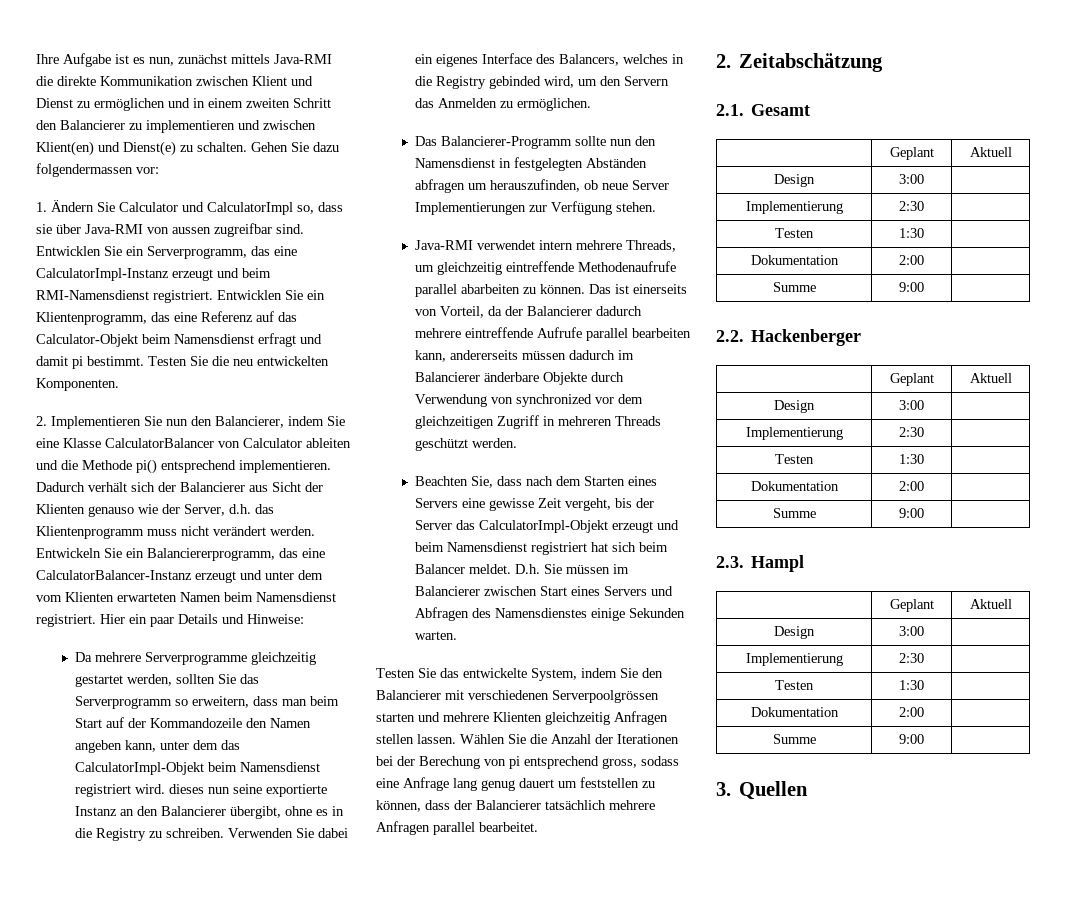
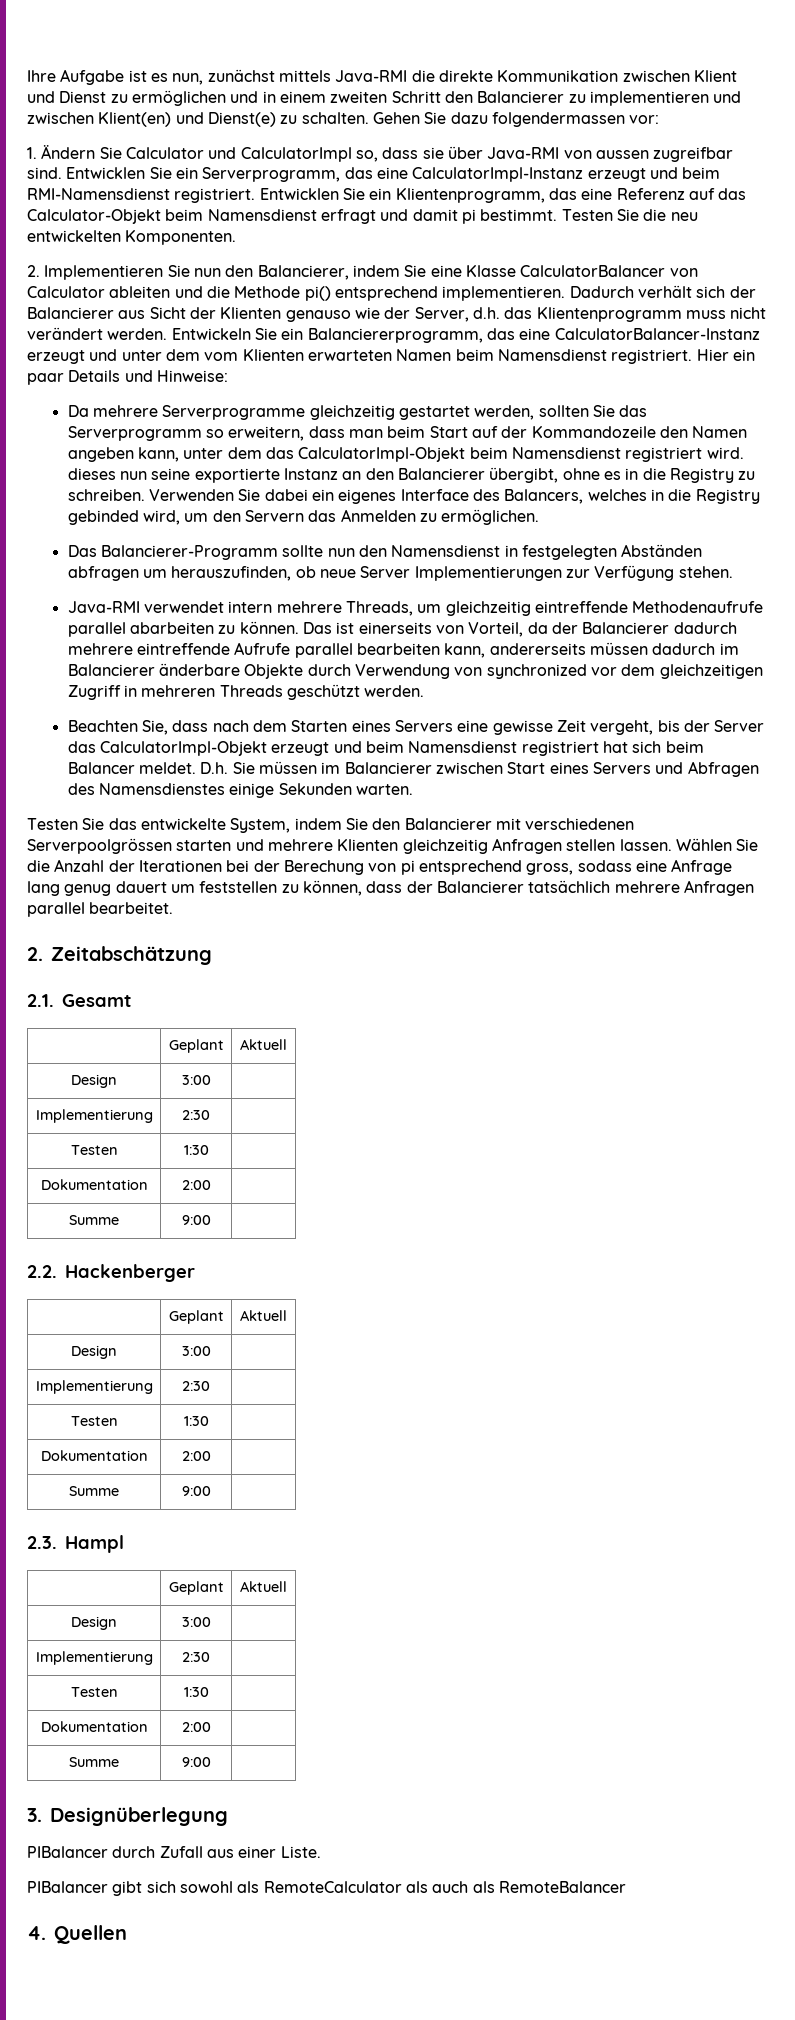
(731, 789) none -> [50,1807,229,1826] [27,1846,321,1858] [27,1881,626,1896] [27,1926,46,1940] Designüberlegung // PIBalancer durch Zufall aus einer Liste. // PIBalancer gibt sich sowohl als RemoteCalculator als auch als RemoteBalancer // 4.

